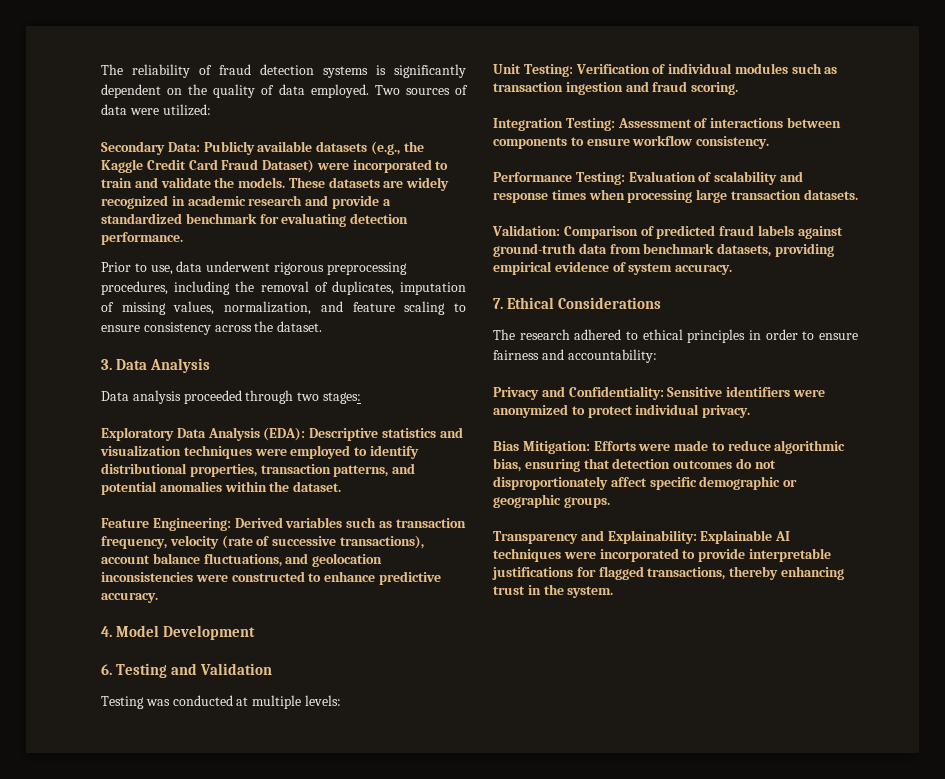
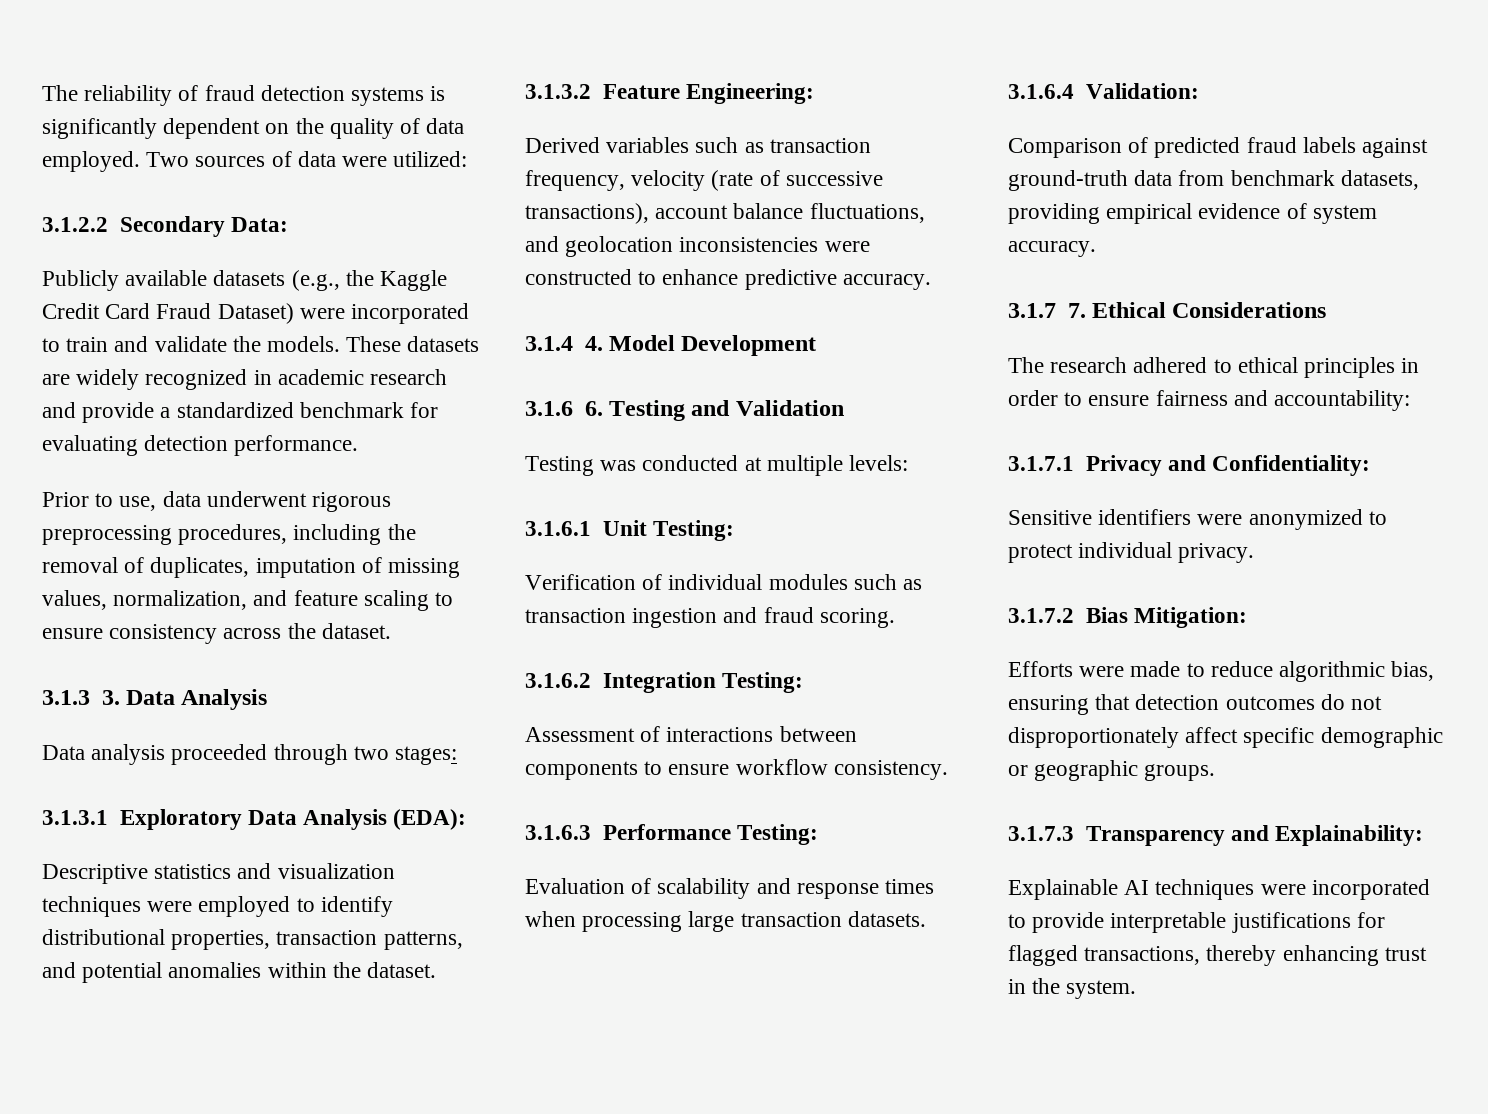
(211, 110) none -> [42,217,108,232] 3.1.2.2
(200, 147) none -> (288, 224) //
(323, 326) none -> [42,690,90,705] 3.1.3
(361, 398) none -> [42,810,108,825] 3.1.3.1
(306, 434) none -> (467, 819) //
(342, 486) none -> [525,84,591,99] 3.1.3.2
(231, 524) none -> (814, 93) //
(158, 597) none -> [525,336,573,351] 3.1.4
(255, 632) none -> [525,401,573,416] 3.1.6
(341, 700) none -> [525,521,591,536] 3.1.6.1
(573, 70) none -> (734, 530) //
(739, 88) none -> [525,673,591,688] 3.1.6.2
(615, 124) none -> (803, 682) //
(770, 142) none -> [525,825,591,840] 3.1.6.3
(625, 178) none -> (818, 834) //
(858, 194) none -> [1008,84,1074,99] 3.1.6.4
(560, 230) none -> (1199, 91) //
(733, 269) none -> [1008,303,1056,318] 3.1.7
(657, 356) none -> [1008,456,1074,471] 3.1.7.1
(664, 393) none -> (1370, 465) //
(751, 411) none -> [1008,608,1074,623] 3.1.7.2
(590, 447) none -> (1247, 617) //
(610, 502) none -> [1008,826,1074,841] 3.1.7.3
(697, 537) none -> (1423, 835) //

